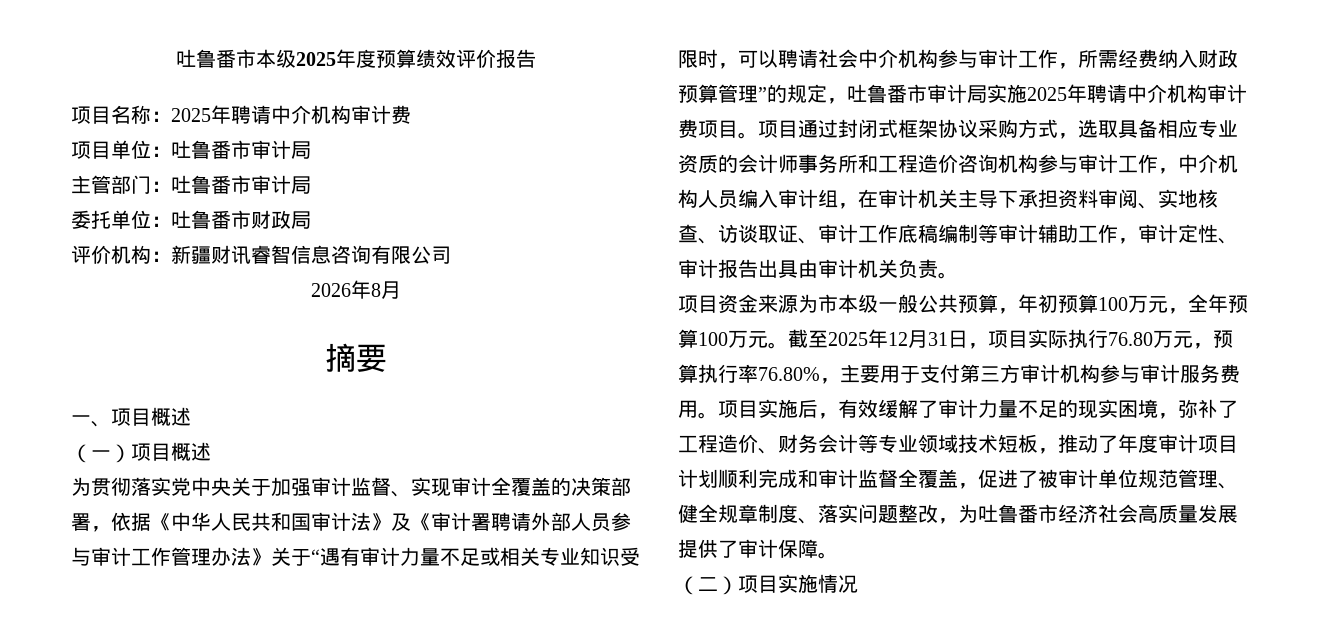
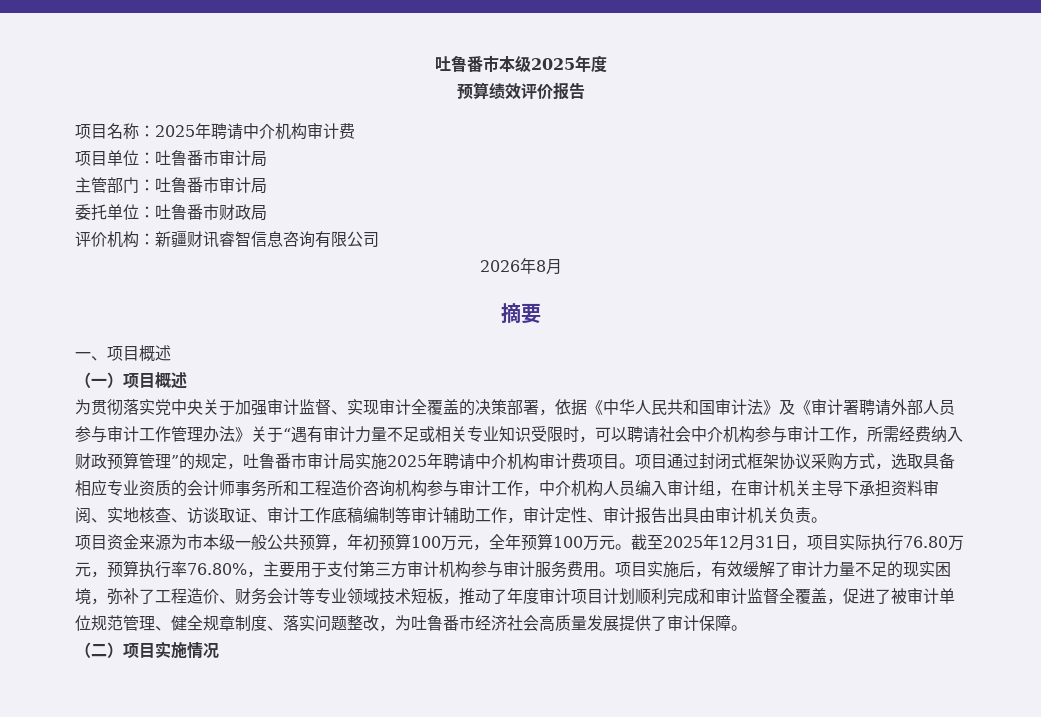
(376, 58) none -> (607, 64) //

